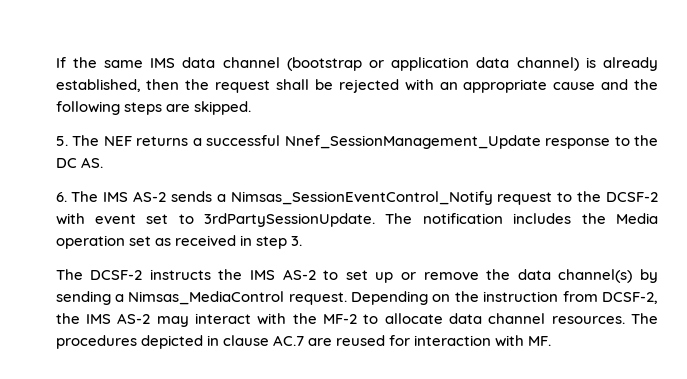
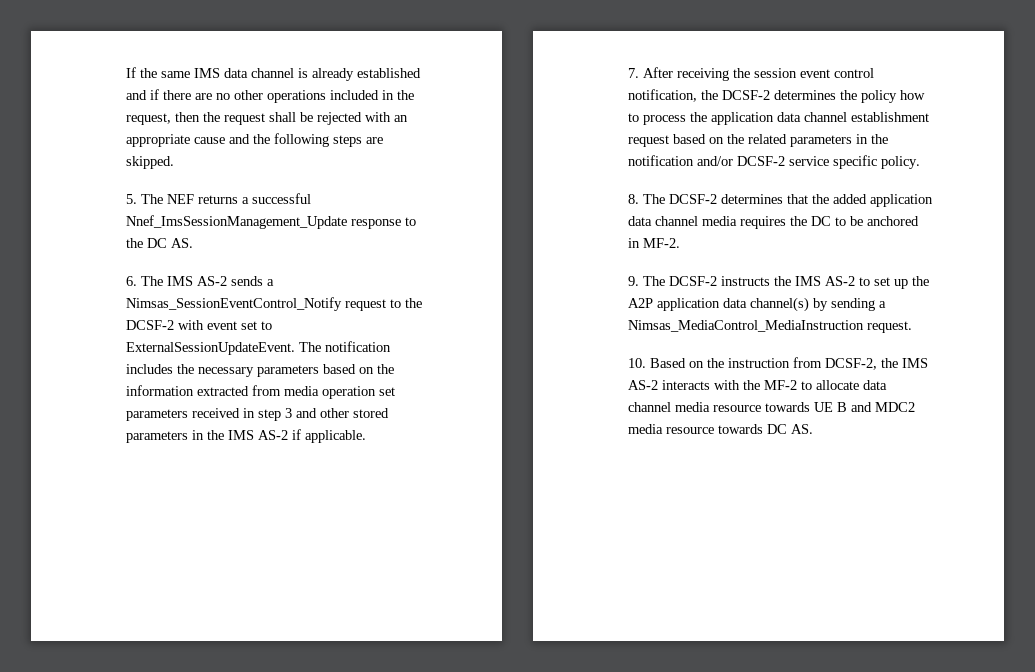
[286,57,658,71] [55,79,141,92] (bootstrap or application data channel) is already established, -> [298,68,422,81] [126,89,415,103] [126,113,172,125] is already established and if there are no other operations included in the request,
[284,135,541,149] Nnef_SessionManagement_Update -> [126,215,348,229] Nnef_ImsSessionManagement_Update
[204,213,376,227] 3rdPartySessionUpdate. -> [126,342,296,355] ExternalSessionUpdateEvent.
[616,213,658,224] Media -> [198,364,395,377] [126,385,320,396] necessary parameters based on the information extracted from media
[154,238,171,246] as -> [126,409,189,421] parameters
[290,236,302,246] 3. // -> [285,408,390,418] [126,429,367,443] [628,67,875,81] [628,89,926,103] [628,112,930,125] [628,134,889,147] [628,155,921,169] [628,194,934,207] [628,216,920,229] [628,238,681,248] [628,276,640,286] 3 and other stored parameters in the IMS AS-2 if applicable. // 7. After receiving the session event control notification, the DCSF-2 determines the policy how to process the application data channel establishment request based on the related parameters in the notification and/or DCSF-2 service specific policy. // 8. The DCSF-2 determines that the added application data channel media requires the DC to be anchored in MF-2. // 9.
[400,269,511,280] or remove the -> [912,276,930,286] [628,298,721,311] the A2P application
[128,291,285,305] Nimsas_MediaControl -> [628,320,865,332] Nimsas_MediaControl_MediaInstruction
[351,291,429,305] Depending -> [628,358,687,368] // 10. Based
[156,313,251,327] may interact -> [662,380,711,390] interacts
[551,313,658,324] [55,335,552,349] resources. The procedures depicted in clause AC.7 are reused for interaction with MF. -> [675,402,916,412] [628,424,814,434] media resource towards UE B and MDC2 media resource towards DC AS.

